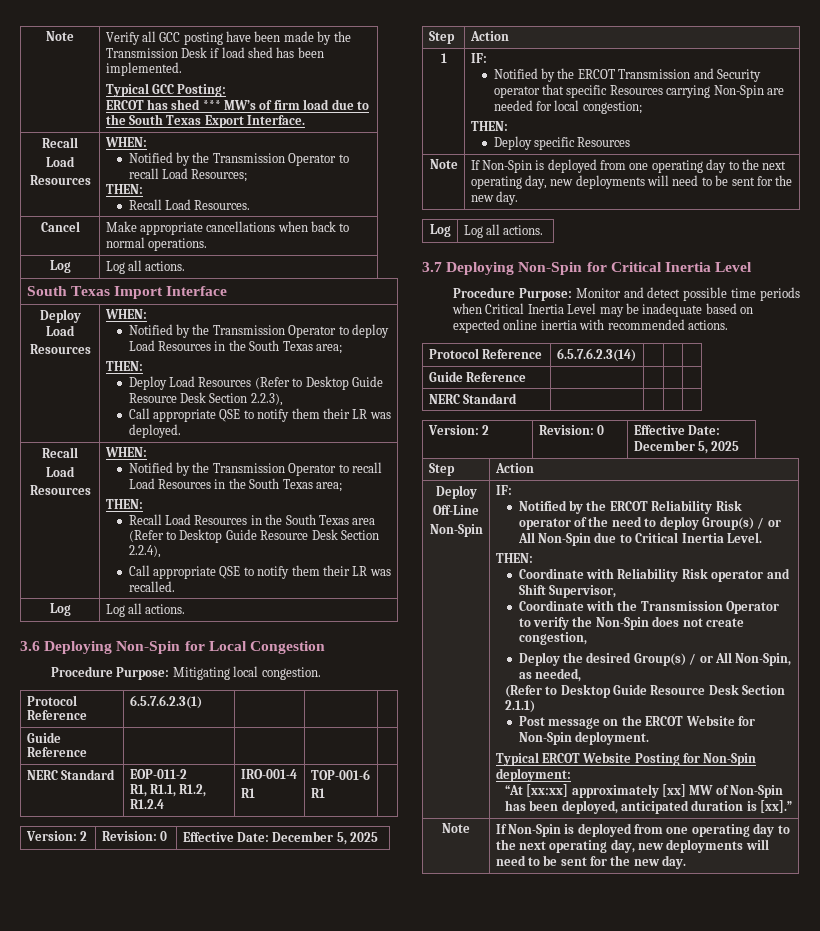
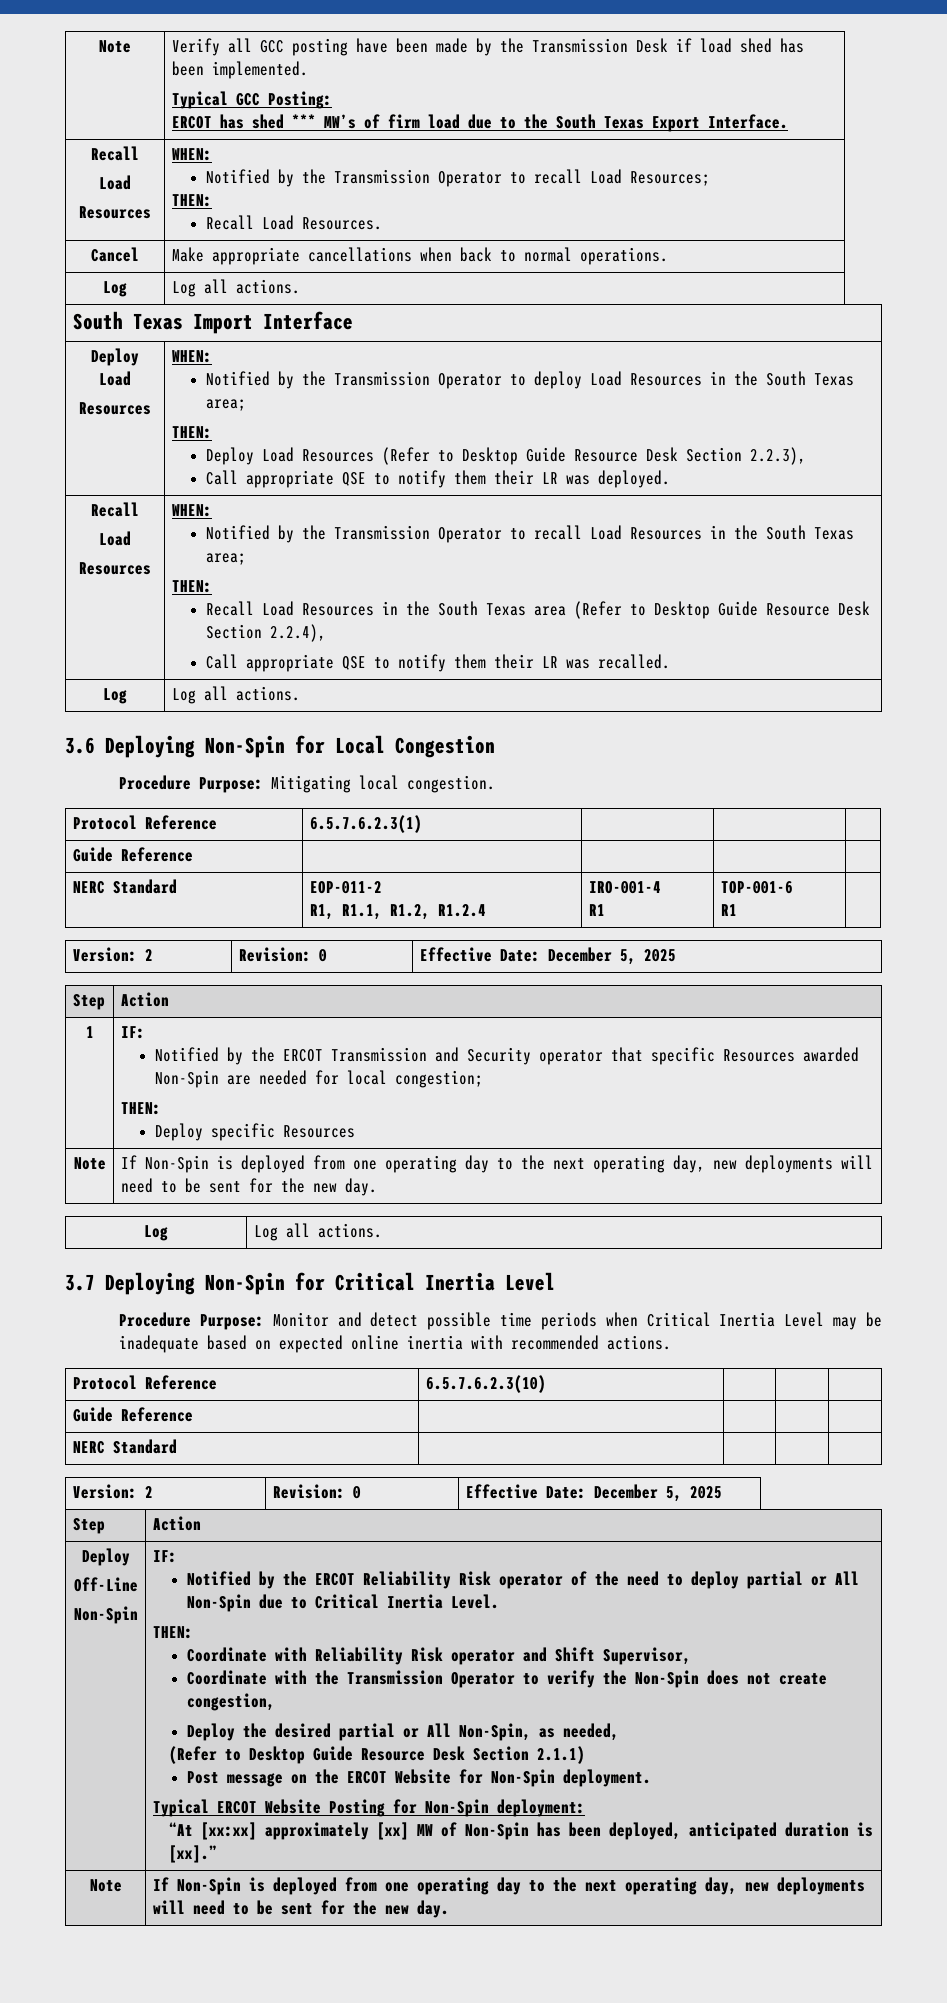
[666,85,711,98] carrying -> [803,1047,860,1062] awarded
[556,348,636,362] 6.5.7.6.2.3(14) -> [425,1375,546,1393] 6.5.7.6.2.3(10)
[701,517,765,530] Group(s) / -> [747,1571,804,1589] partial
[633,653,697,666] Group(s) / -> [339,1723,396,1741] partial

